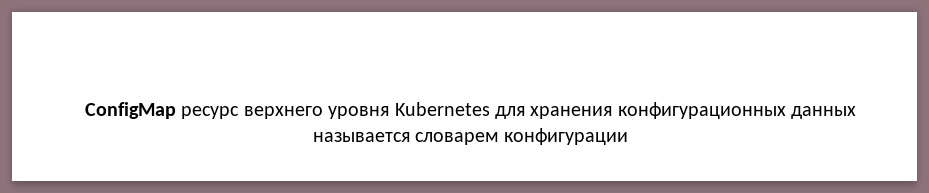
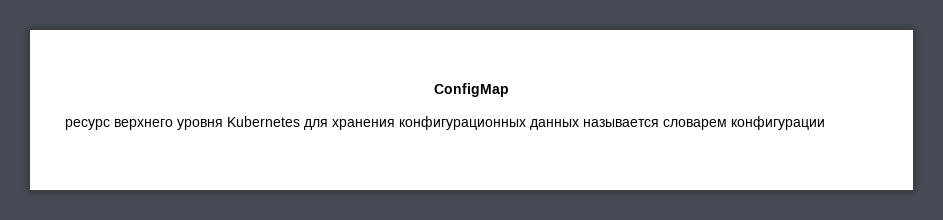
(176, 110) none -> (509, 90) //

